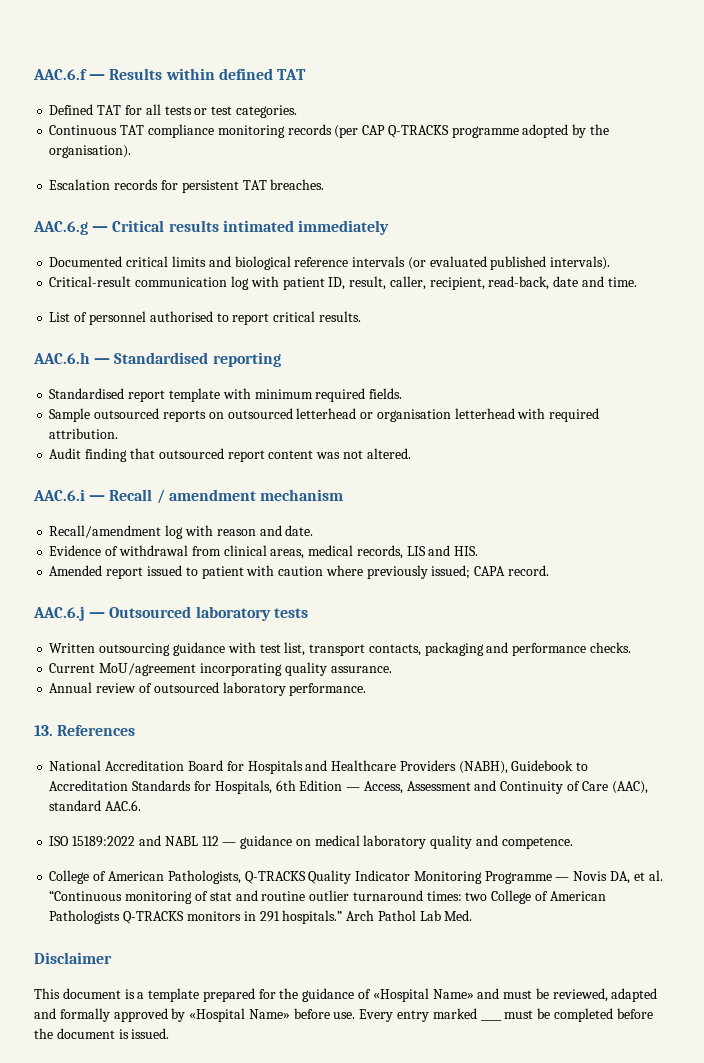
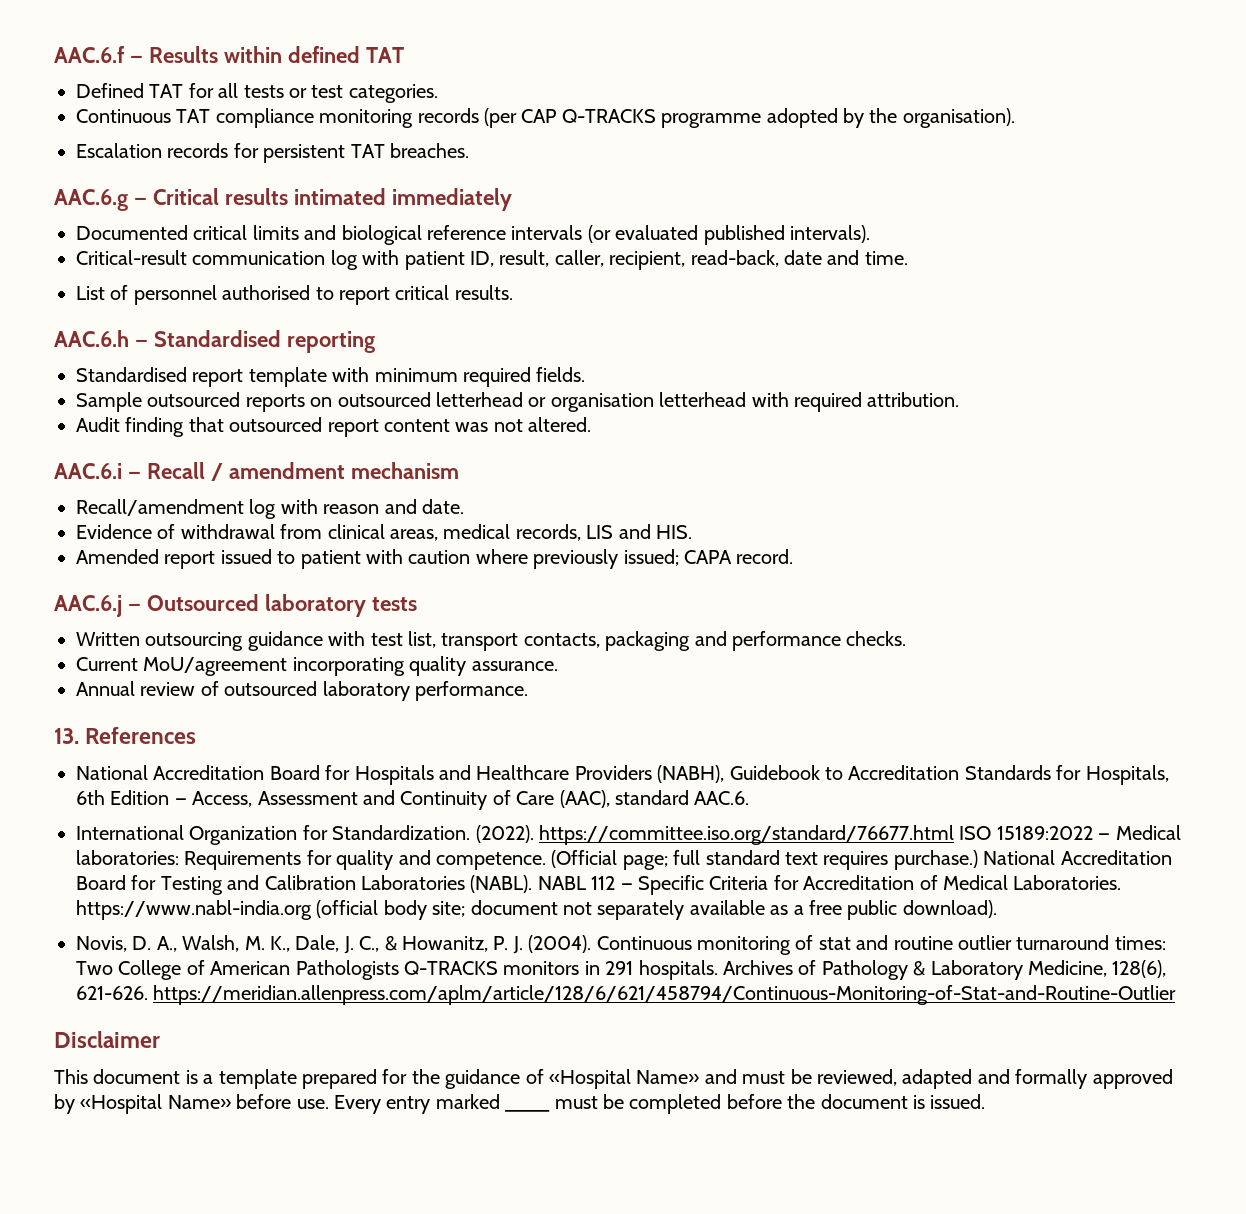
[49,835,573,849] [49,870,663,884] [49,890,123,901] ISO 15189:2022 and NABL 112 — guidance on medical laboratory quality and competence. // College of American Pathologists, Q-TRACKS Quality Indicator Monitoring Programme — Novis DA, et al. “Continuous -> [76,825,1181,845] [76,850,1172,870] [76,875,1122,895] [76,900,997,920] [76,935,692,954] International Organization for Standardization. (2022). https://committee.iso.org/standard/76677.html ISO 15189:2022 — Medical laboratories: Requirements for quality and competence. (Official page; full standard text requires purchase.) National Accreditation Board for Testing and Calibration Laboratories (NABL). NABL 112 — Specific Criteria for Accreditation of Medical Laboratories. https://www.nabl-india.org (official body site; document not separately available as a free public download). // Novis, D. A., Walsh, M. K., Dale, J. C., & Howanitz, P. J. (2004). Continuous
[465,892,488,901] two -> [76,961,113,975] Two
[282,910,473,924] hospitals.” Arch Pathol Lab Med. -> [638,960,1167,980] [76,985,1177,1005] hospitals. Archives of Pathology & Laboratory Medicine, 128(6), 621-626. https://meridian.allenpress.com/aplm/article/128/6/621/458794/Continuous-Monitoring-of-Stat-and-Routine-Outlier

